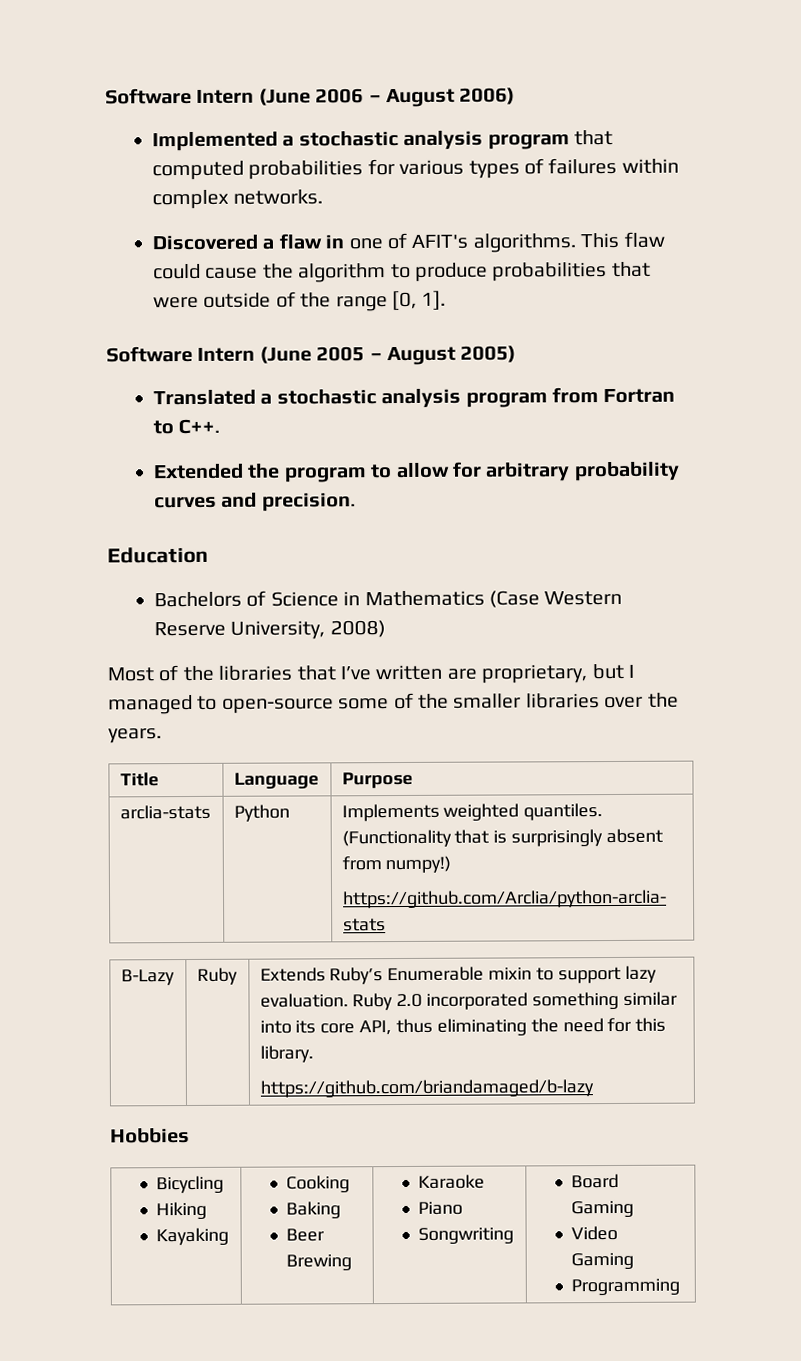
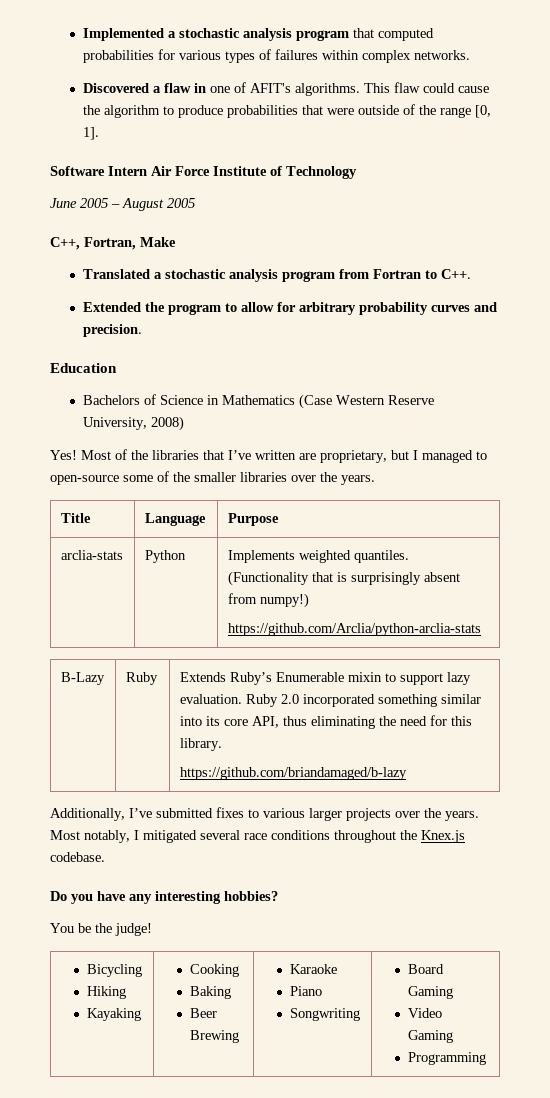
[105,87,516,108] Software Intern (June 2006 – August 2006) // -> (82, 34) none
[259,345,517,366] (June 2005 – August 2005) -> [151,166,357,179] [50,198,195,211] [50,237,176,250] Air Force Institute of Technology // June 2005 – August 2005 // C++, Fortran, Make
(386, 629) none -> [50,450,77,460] Yes!
[110,1128,190,1144] Hobbies -> [50,807,479,821] [50,830,465,843] [50,852,105,862] [50,891,278,904] [50,923,152,936] Additionally, I’ve submitted fixes to various larger projects over the years. Most notably, I mitigated several race conditions throughout the Knex.js codebase. // Do you have any interesting hobbies? // You be the judge!

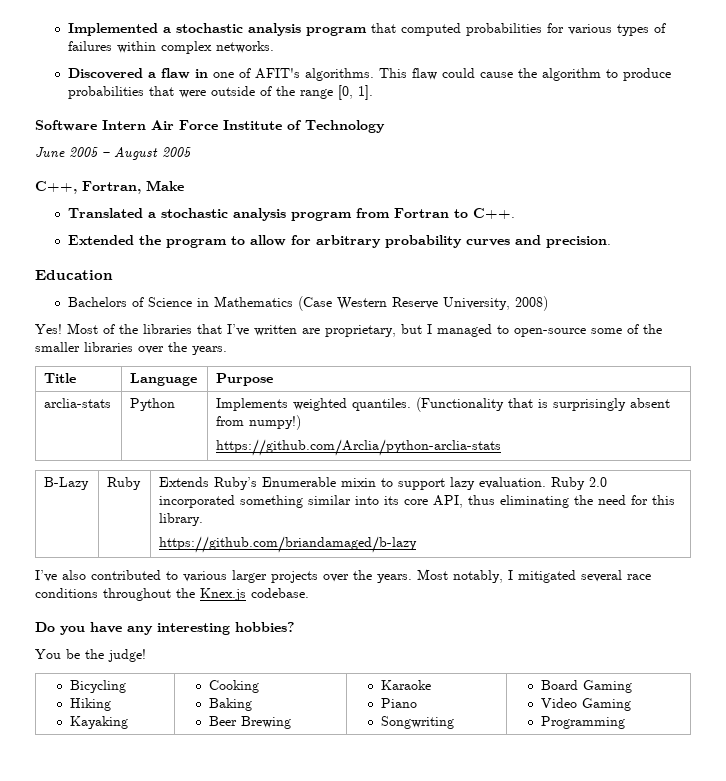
[50,807,244,821] Additionally, I’ve submitted fixes -> [35,570,161,582] I’ve also contributed

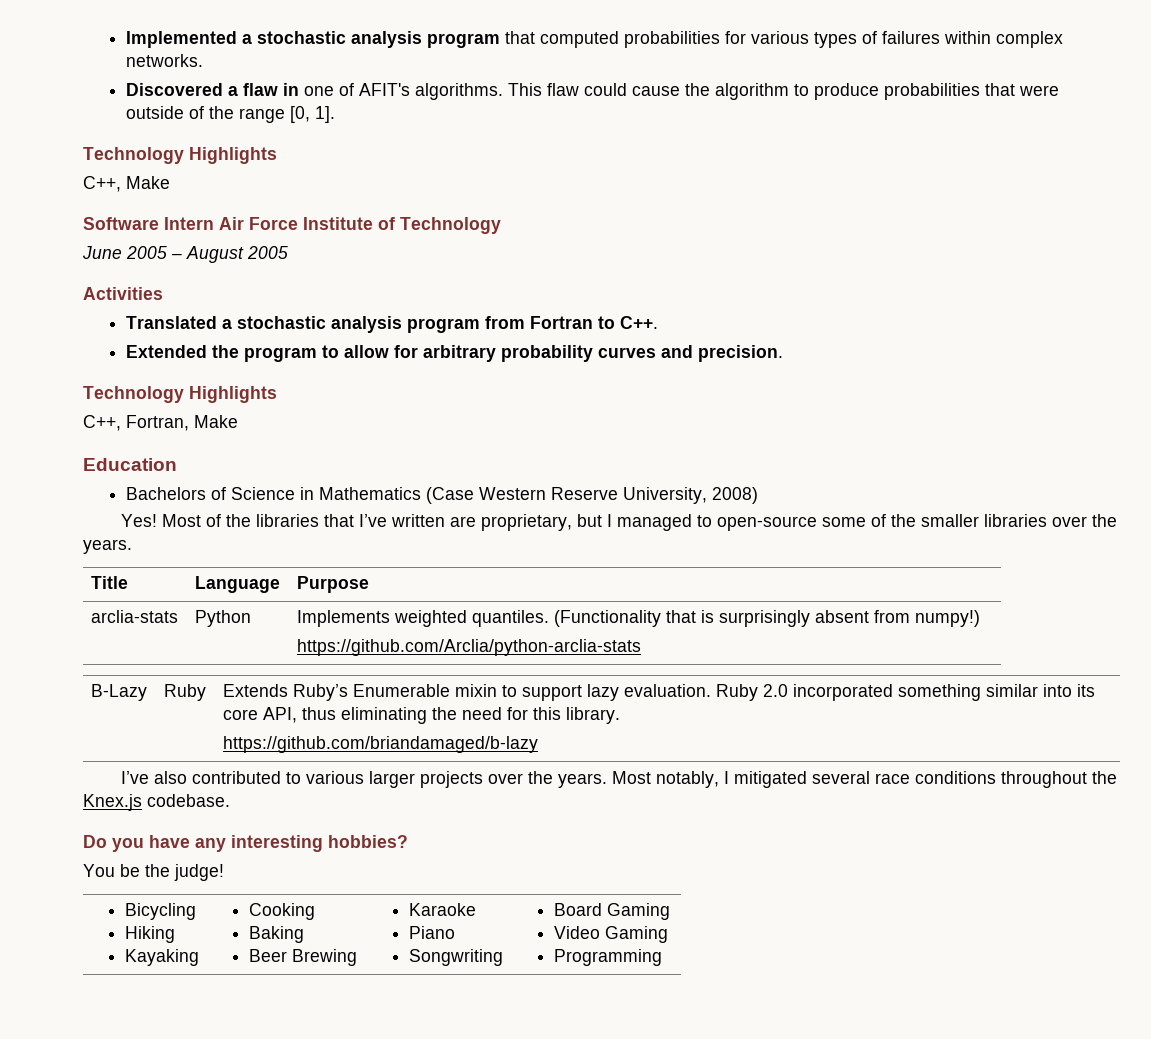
(373, 92) none -> [83,147,277,164] [83,176,170,192] // Technology Highlights // C++, Make
[35,180,184,194] C++, Fortran, Make -> [83,287,163,300] Activities
(611, 242) none -> [83,386,277,403] [83,415,238,431] // Technology Highlights // C++, Fortran, Make

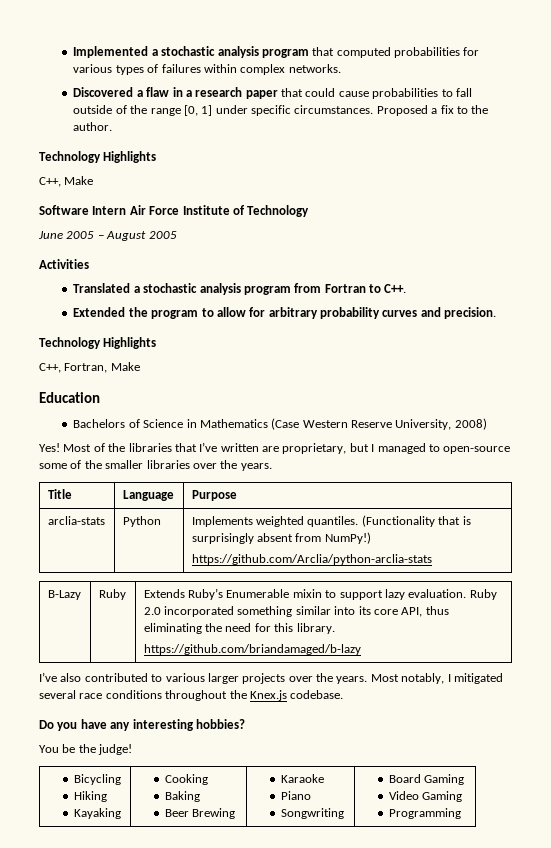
[303,83,1059,100] one of AFIT's algorithms. This flaw could cause the algorithm to produce probabilities that were -> [185,87,472,99] a research paper that could cause probabilities to fall
[314,106,335,123] 1]. -> [201,105,489,116] [73,122,113,131] 1] under specific circumstances. Proposed a fix to the author.
[915,610,981,627] numpy!) -> [324,532,371,544] NumPy!)

